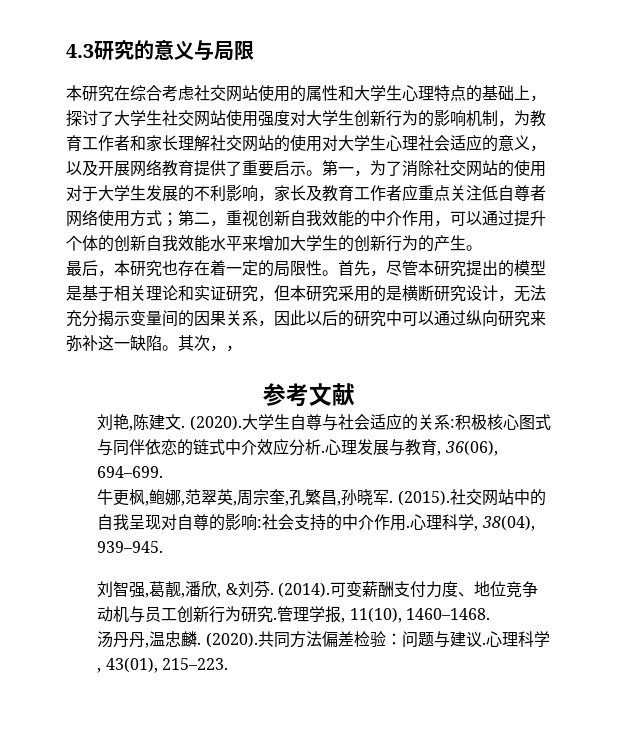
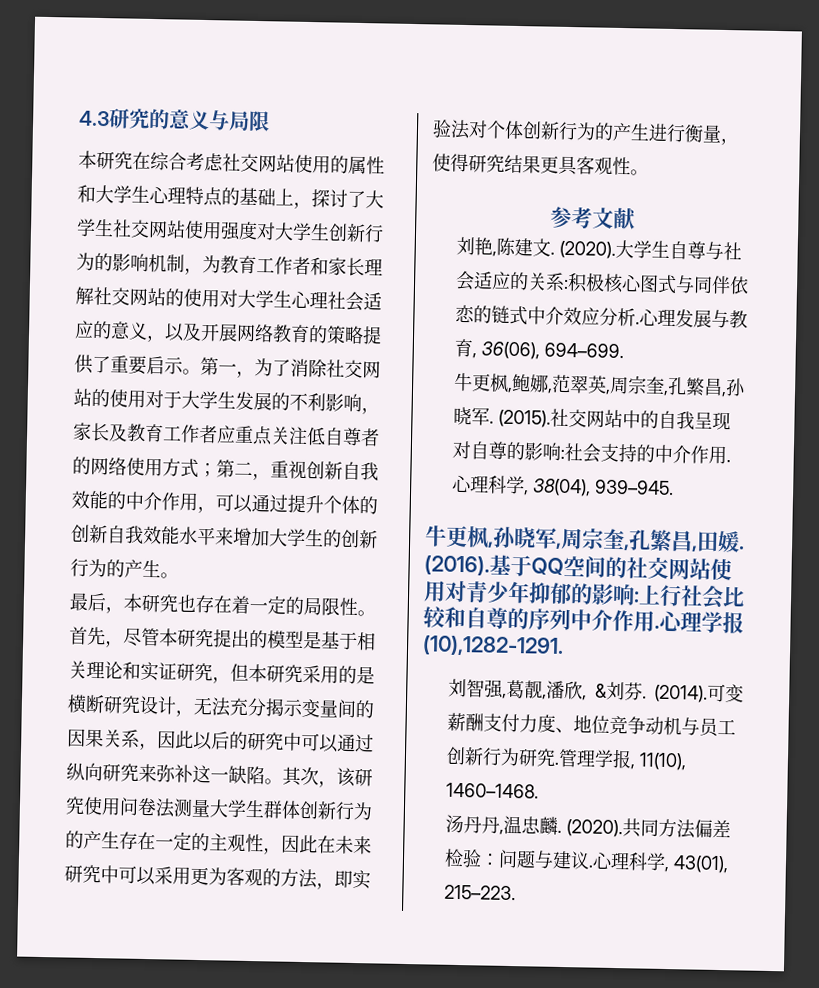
(194, 168) none -> [308,325,364,345] 的策略
(546, 193) none -> [72,456,91,475] 的
[226,345,242,352] ， -> [336,767,373,788] [65,796,373,821] [65,830,372,855] [64,864,371,890] [432,119,739,146] [432,153,649,176] 该研究使用问卷法测量大学生群体创新行为的产生存在一定的主观性，因此在未来研究中可以采用更为客观的方法，即实验法对个体创新行为的产生进行衡量，使得研究结果更具客观性。
(164, 547) none -> [424,525,745,553] [424,554,732,581] [423,580,745,610] [423,606,744,634] [422,634,564,657] // 牛更枫,孙晓军,周宗奎,孔繁昌,田媛. (2016).基于QQ空间的社交网站使用对青少年抑郁的影响:上行社会比较和自尊的序列中介作用.心理学报(10),1282-1291.

